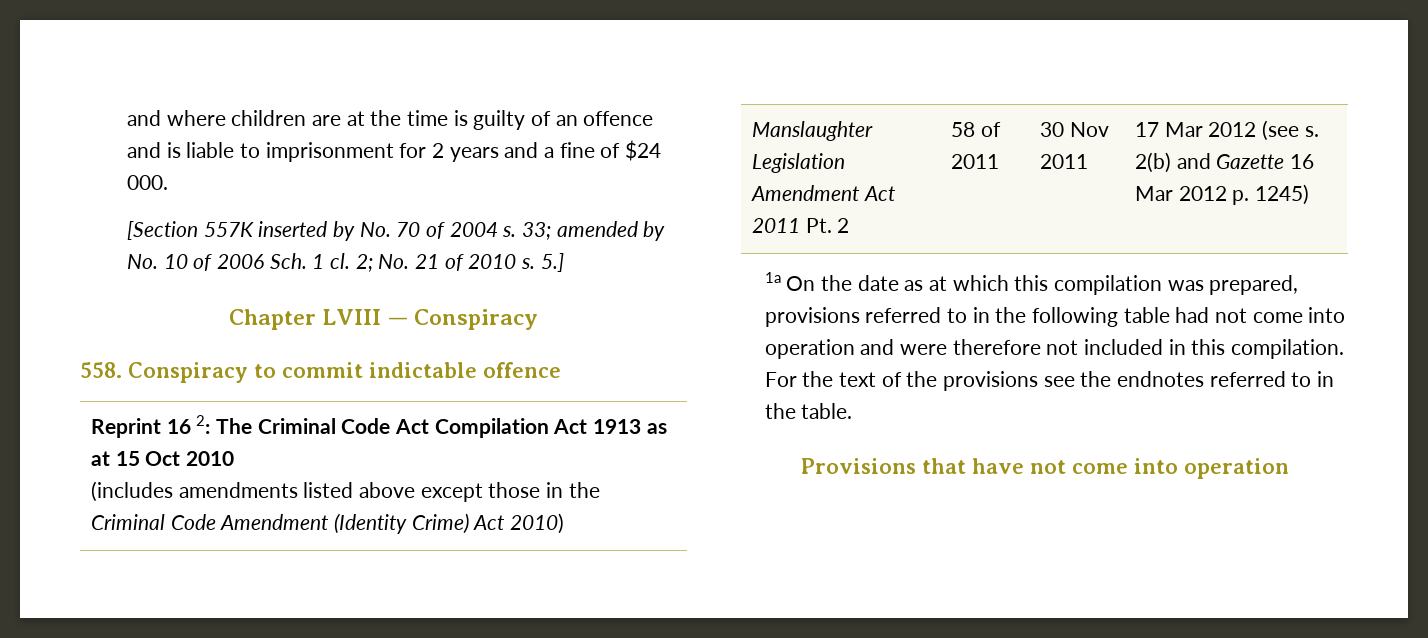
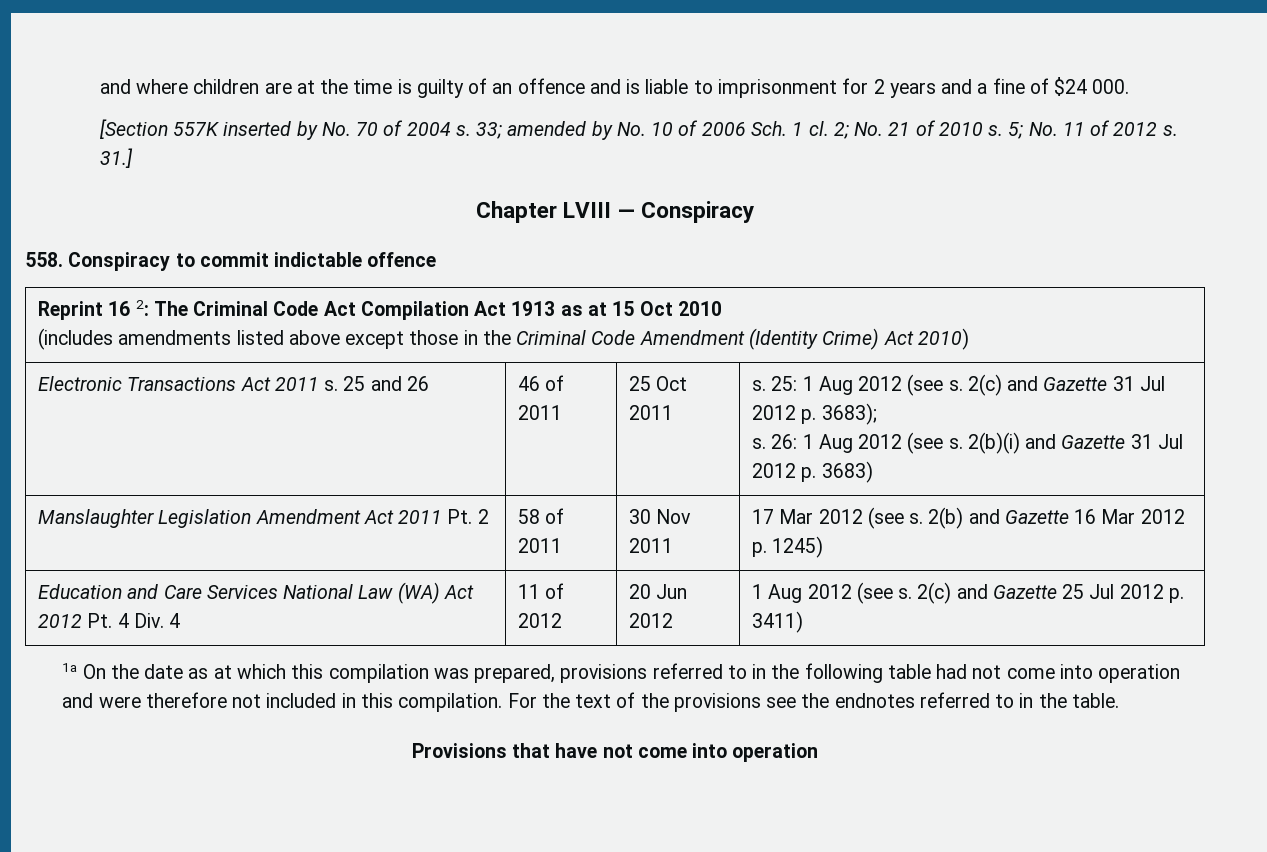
[540,253,564,272] 5.] -> [1008,120,1178,139] [99,148,133,168] 5; No. 11 of 2012 s. 31.]
(565, 523) none -> [38,376,429,391] [518,375,565,391] [518,405,563,420] [629,376,688,391] [629,405,674,420] [752,374,1166,396] [752,403,877,425] [752,432,1184,454] [752,461,873,483] // Electronic Transactions Act 2011 s. 25 and 26 | 46 of 2011 | 25 Oct 2011 | s. 25: 1 Aug 2012 (see s. 2(c) and Gazette 31 Jul 2012 p. 3683); // s. 26: 1 Aug 2012 (see s. 2(b)(i) and Gazette 31 Jul 2012 p. 3683)
(1310, 194) none -> [38,582,474,604] [38,613,181,628] [518,583,565,599] [518,613,563,628] [629,584,688,599] [629,613,674,628] [752,582,1185,604] [752,611,804,633] // Education and Care Services National Law (WA) Act 2012 Pt. 4 Div. 4 | 11 of 2012 | 20 Jun 2012 | 1 Aug 2012 (see s. 2(c) and Gazette 25 Jul 2012 p. 3411)

